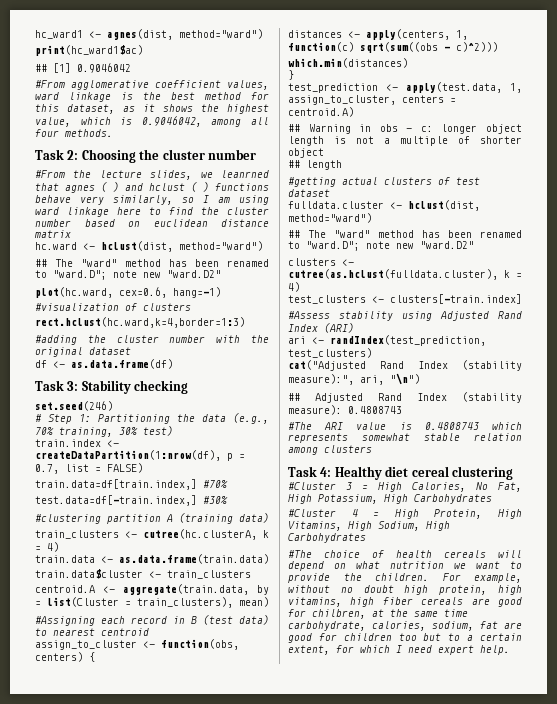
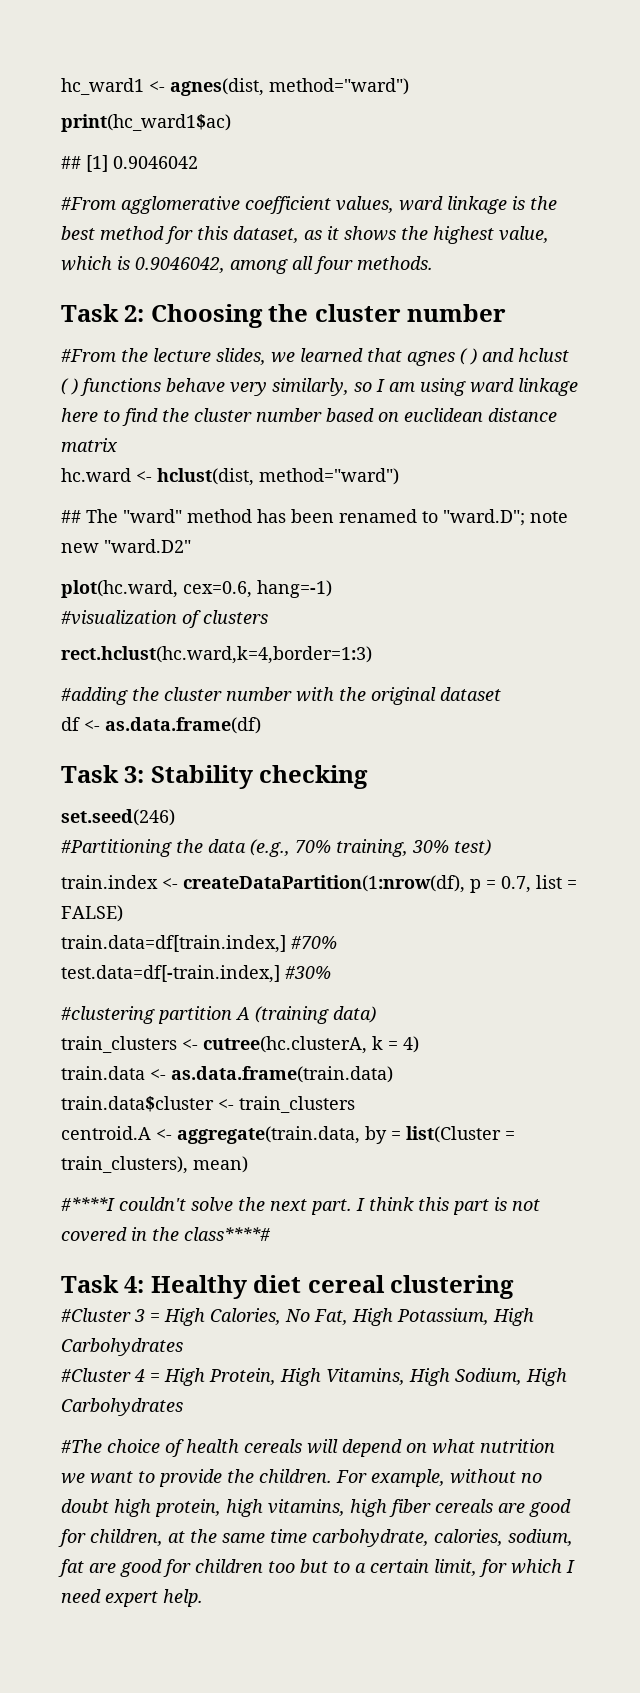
[221,170,269,178] leanrned -> [300,348,363,362] learned
[35,414,170,424] # Step 1: Partitioning -> [61,839,172,857] #Partitioning
[35,615,269,626] [35,628,149,636] [35,639,239,650] [35,652,95,662] [288,29,468,40] [288,42,498,53] [288,58,408,68] [288,70,294,80] [288,82,522,93] [288,95,456,105] [288,107,354,117] [288,124,522,134] [288,136,522,146] [288,148,324,158] [288,160,342,170] [288,177,480,187] [288,189,330,197] [288,200,480,211] [288,213,372,223] [288,230,522,238] [288,241,474,251] [288,258,354,266] [288,269,522,280] [288,282,300,292] [288,294,522,304] [288,311,522,321] [288,323,354,333] [288,335,486,346] [288,348,372,358] [288,360,522,371] [288,373,420,385] [288,392,522,403] [288,405,402,415] [288,422,522,430] [288,433,522,443] [288,445,372,455] #Assigning each record in B (test data) to nearest centroid // assign_to_cluster <- function(obs, centers) { // distances <- apply(centers, 1, function(c) sqrt(sum((obs - c)^2))) // which.min(distances) // } // test_prediction <- apply(test.data, 1, assign_to_cluster, centers = centroid.A) // ## Warning in obs - c: longer object length is not a multiple of shorter object // ## length // #getting actual clusters of test dataset // fulldata.cluster <- hclust(dist, method="ward") // ## The "ward" method has been renamed to "ward.D"; note new "ward.D2" // clusters <- cutree(as.hclust(fulldata.cluster), k = 4) // test_clusters <- clusters[-train.index] // #Assess stability using Adjusted Rand Index (ARI) // ari <- randIndex(test_prediction, test_clusters) // cat("Adjusted Rand Index (stability measure):", ari, "\n") // ## Adjusted Rand Index (stability measure): 0.4808743 // #The ARI value is 0.4808743 which represents somewhat stable relation among clusters -> [61,1197,540,1215] [61,1227,271,1242] #****I couldn't solve the next part. I think this part is not covered in the class****#
[312,609,366,619] chilbren, -> [90,1529,163,1546] children,
[288,645,330,655] extent, -> [434,1559,477,1576] limit,

